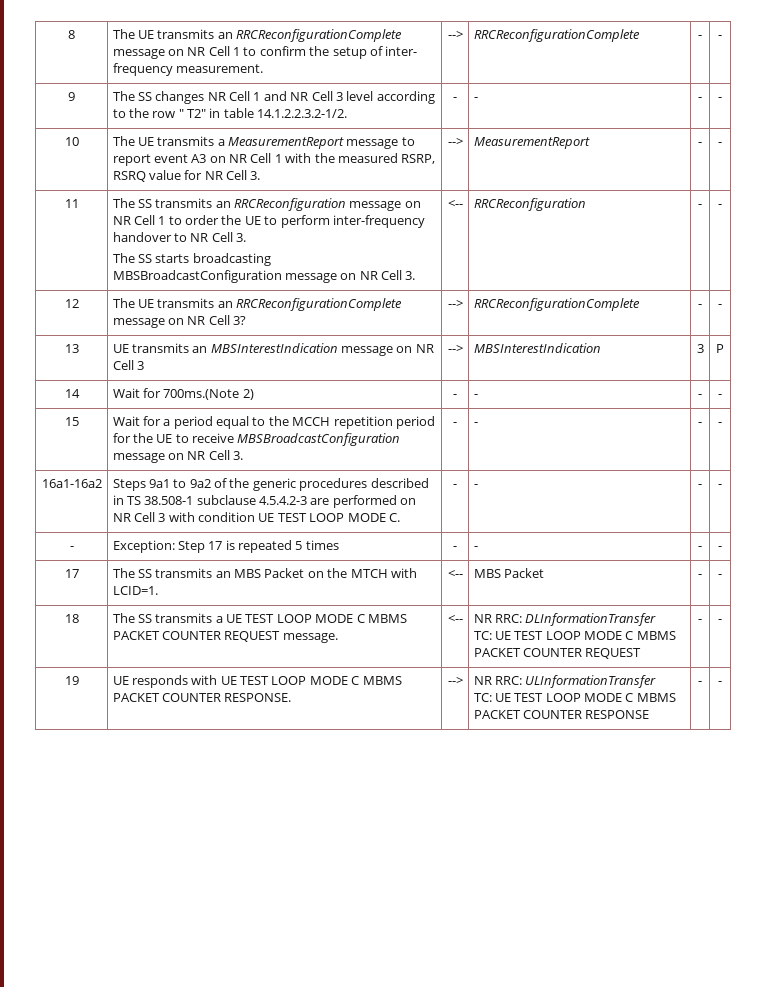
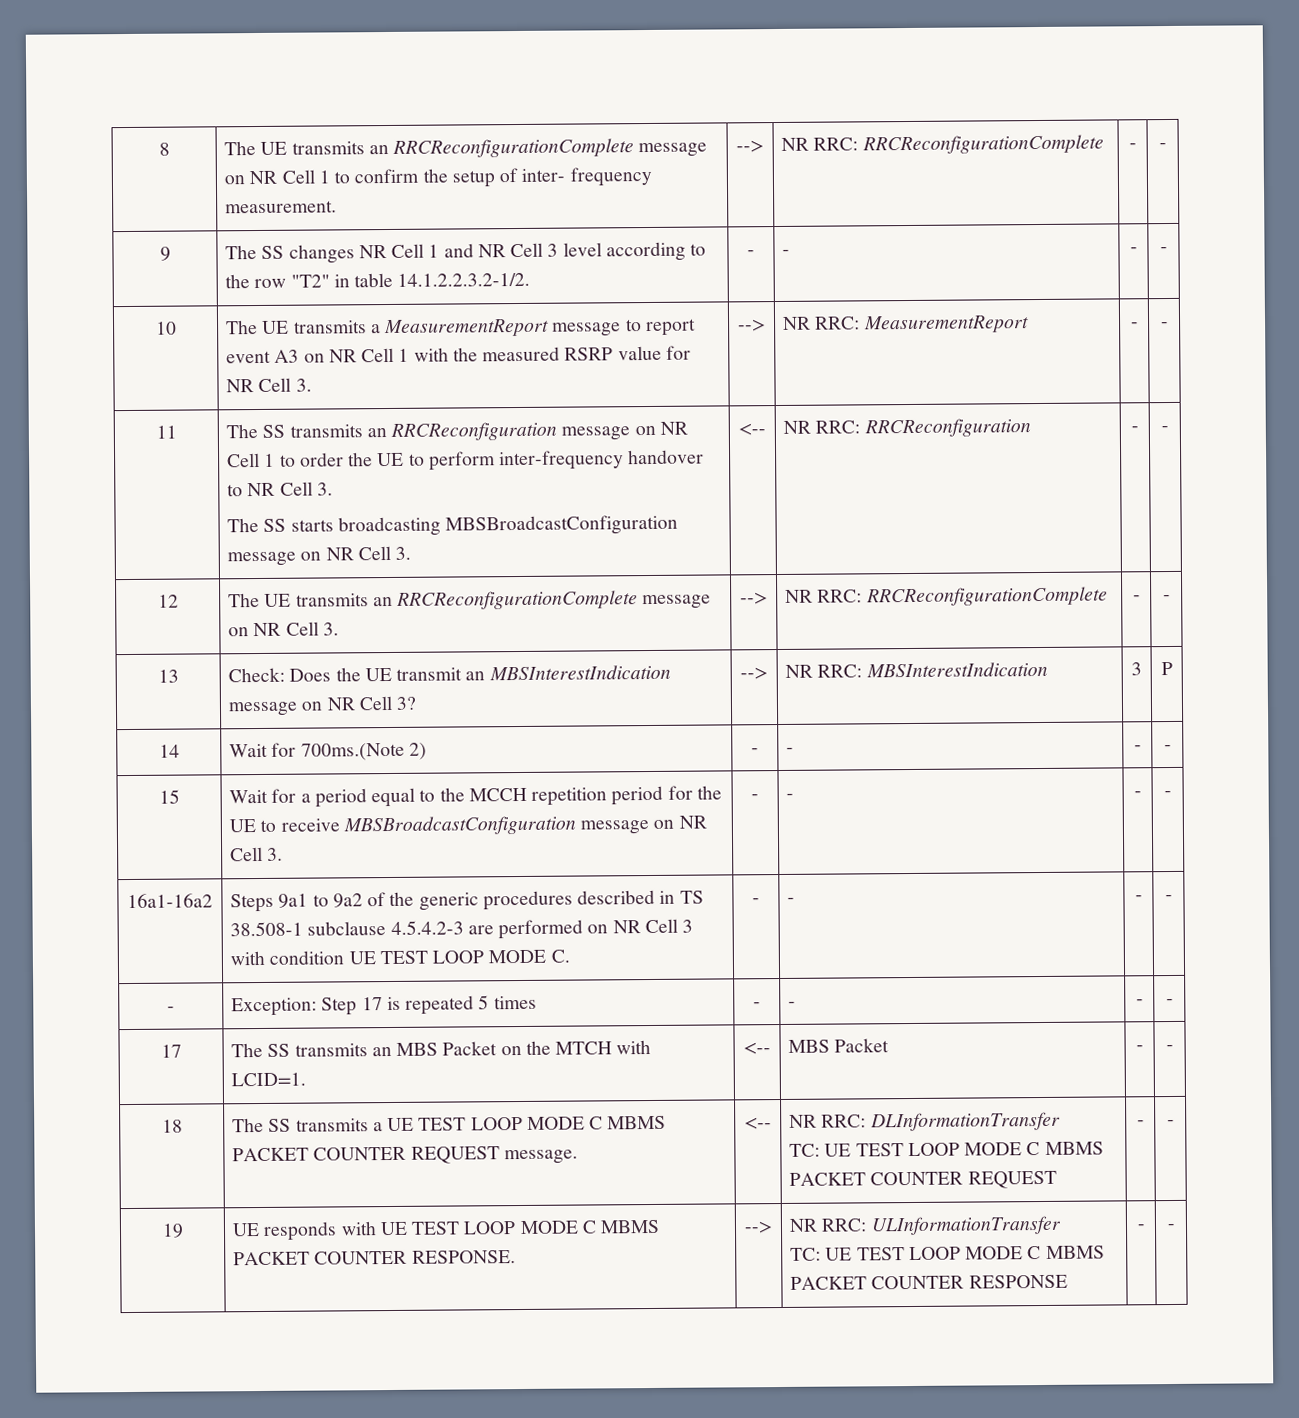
(463, 35) none -> [781,137,859,151] NR RRC:
[178,109,207,118] " T2" -> [290,274,330,288] "T2"
[401,154,436,164] [112,171,146,182] RSRP, RSRQ -> [564,347,614,361] RSRP
(463, 142) none -> [782,316,861,330] NR RRC:
(463, 204) none -> [783,420,861,434] NR RRC:
[233,316,247,325] [447,300,463,308] 3? | --> | -> [322,622,339,636] [740,592,768,605] [785,589,863,603] 3. | --> | NR RRC:
[112,343,189,353] UE transmits -> [228,667,463,683] Check: Does the UE transmit
[136,361,144,370] [447,345,463,353] 3 | --> | -> [396,696,417,710] [740,667,768,680] [785,664,863,678] 3? | --> | NR RRC:

